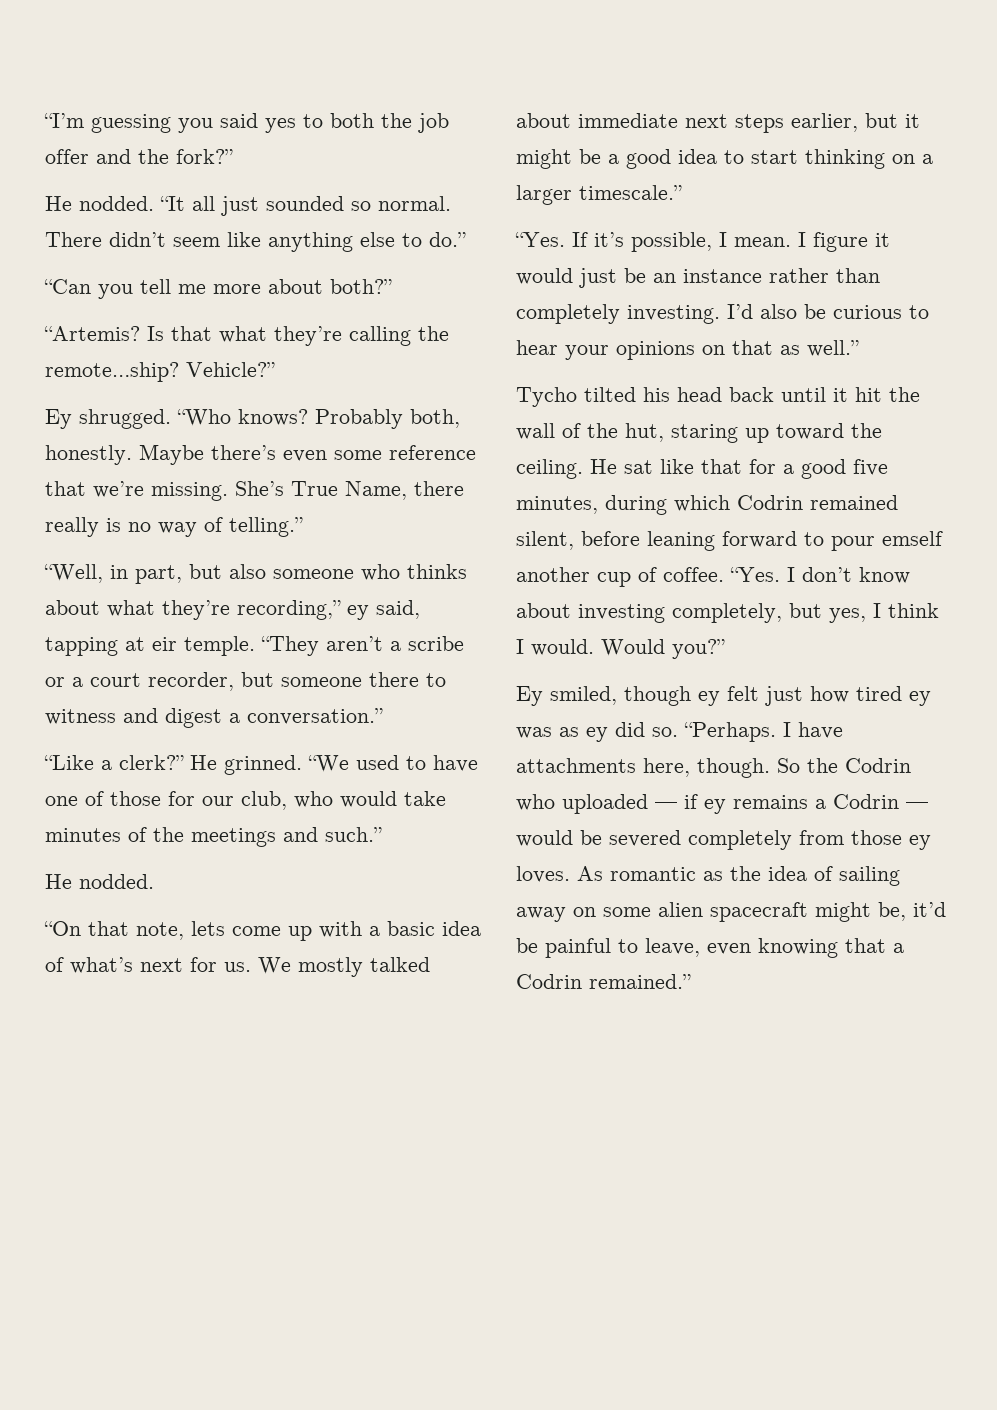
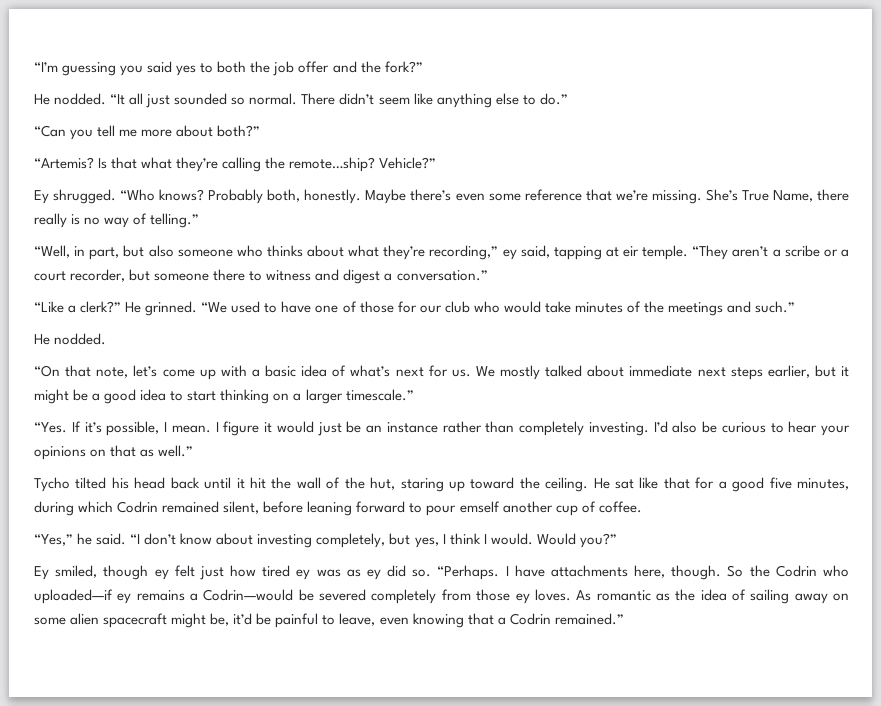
[241,791,287,810] club, -> [444,301,470,313] club
[191,921,225,936] lets -> [133,365,158,377] let’s
[730,567,795,582] “Yes. I -> [34,533,141,546] // “Yes,” he said. “I
[562,794,928,814] [516,830,573,847] uploaded — if ey remains a Codrin — would -> [34,589,294,604] uploaded—if ey remains a Codrin—would

